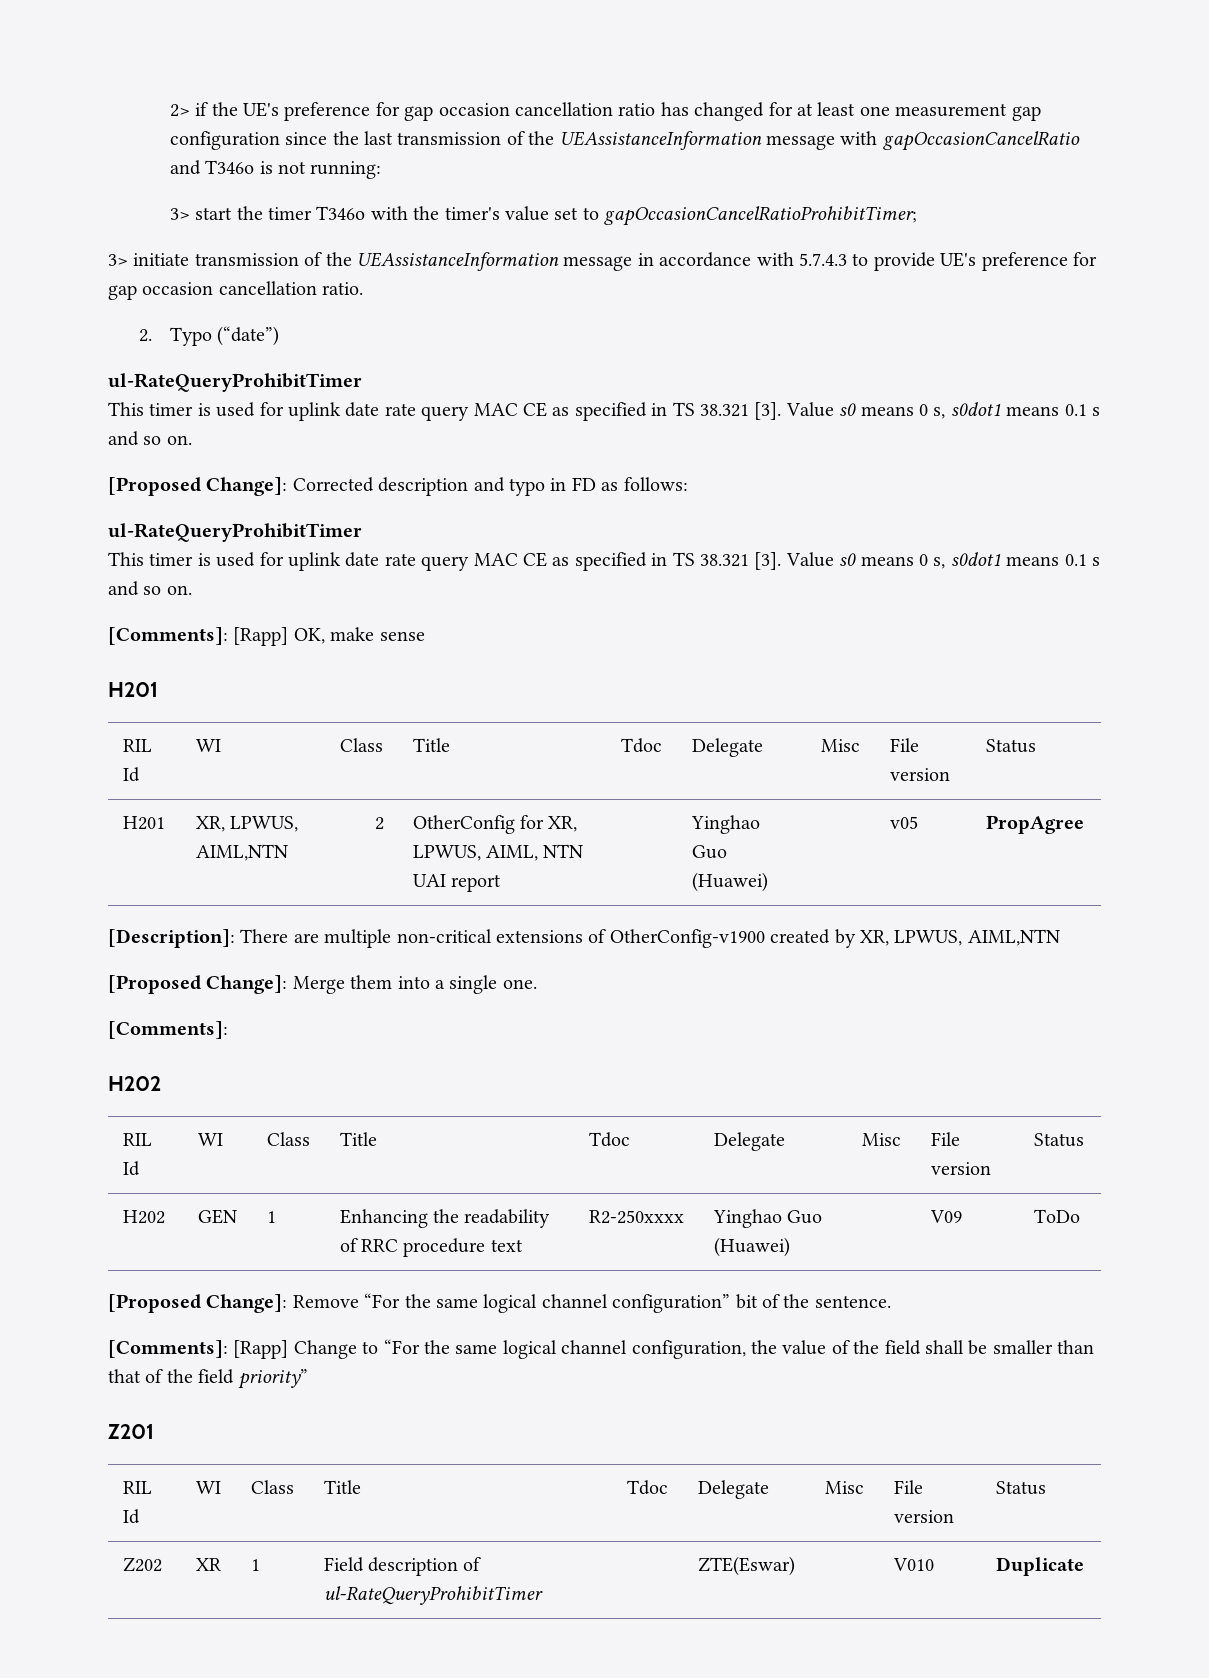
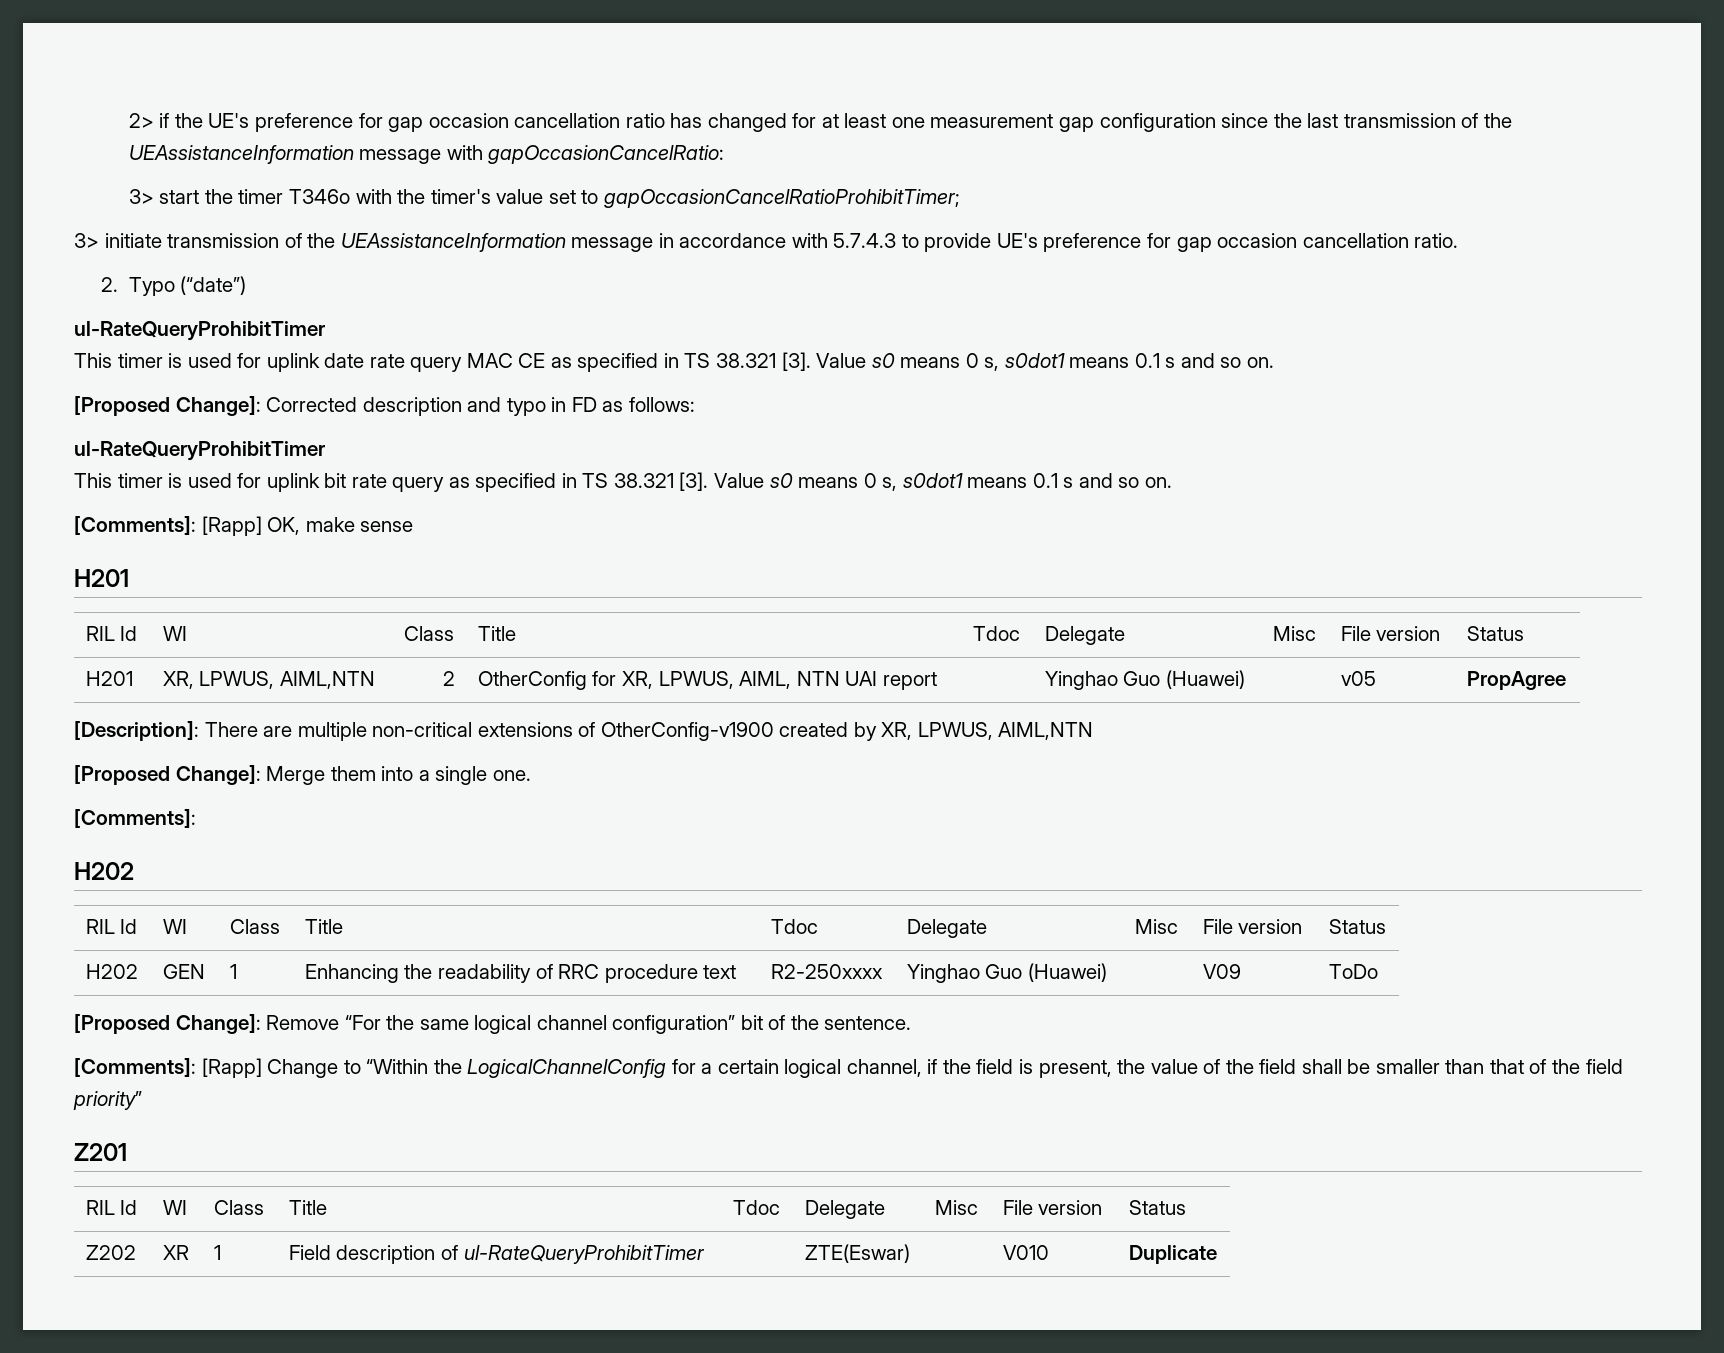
[882,131,1080,151] [169,160,382,179] gapOccasionCancelRatio and T346o is not running: -> [488,145,725,164] gapOccasionCancelRatio:
[345,552,547,571] date rate query MAC CE -> [324,473,445,492] bit rate query
[383,1339,746,1359] “For the same logical channel configuration, -> [366,1059,1112,1078] “Within the LogicalChannelConfig for a certain logical channel, if the field is present,

